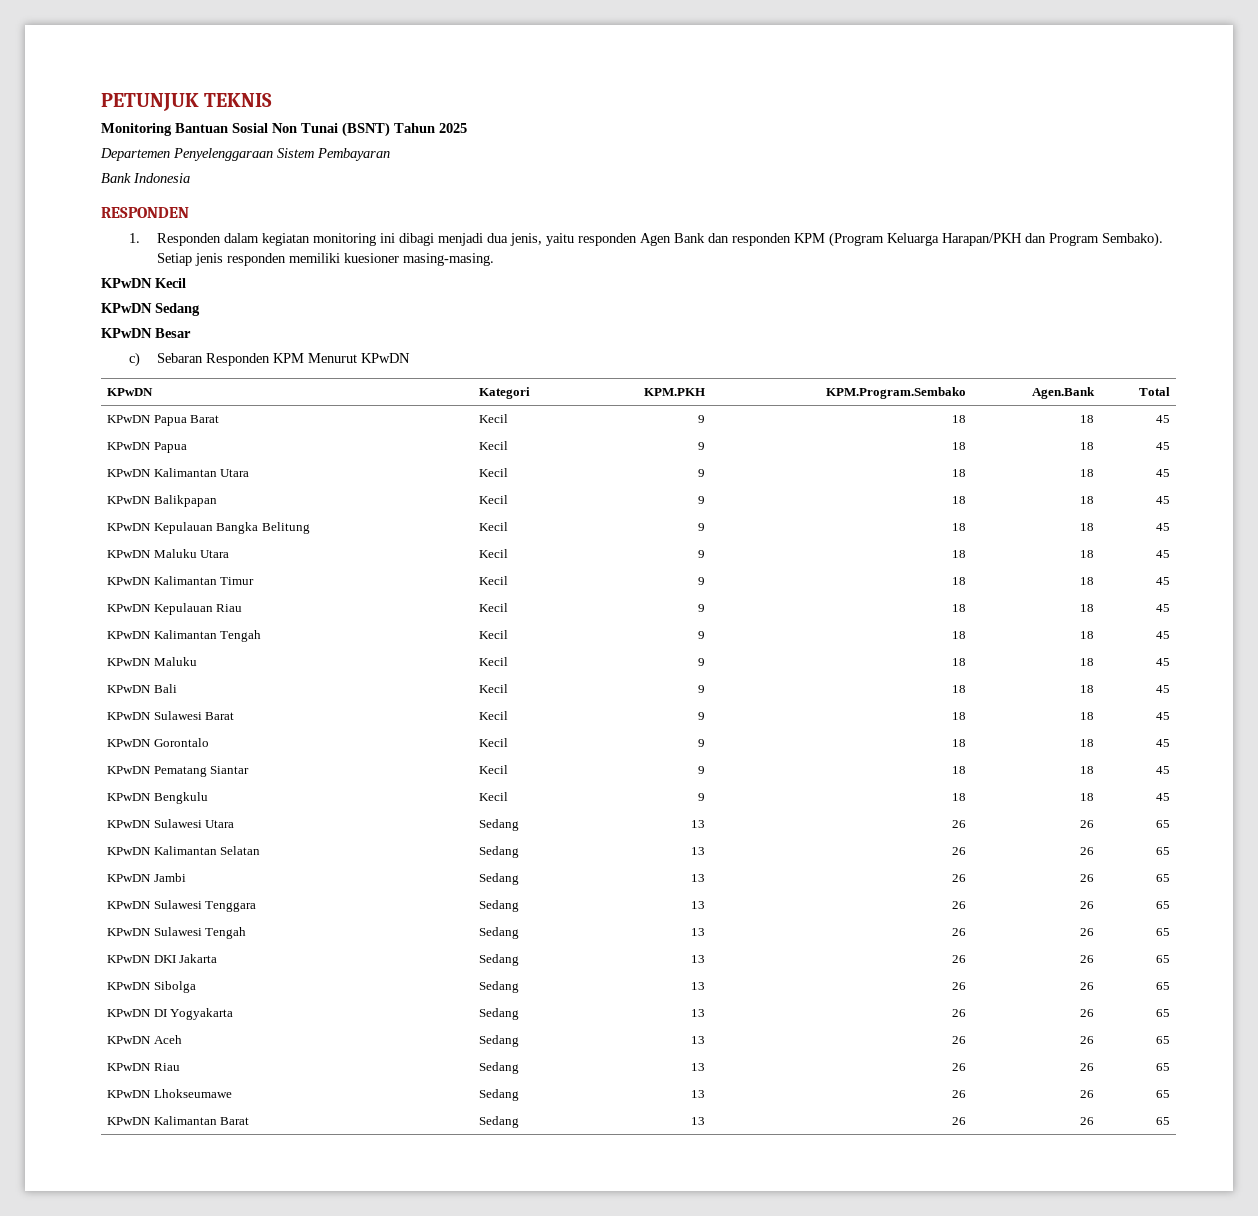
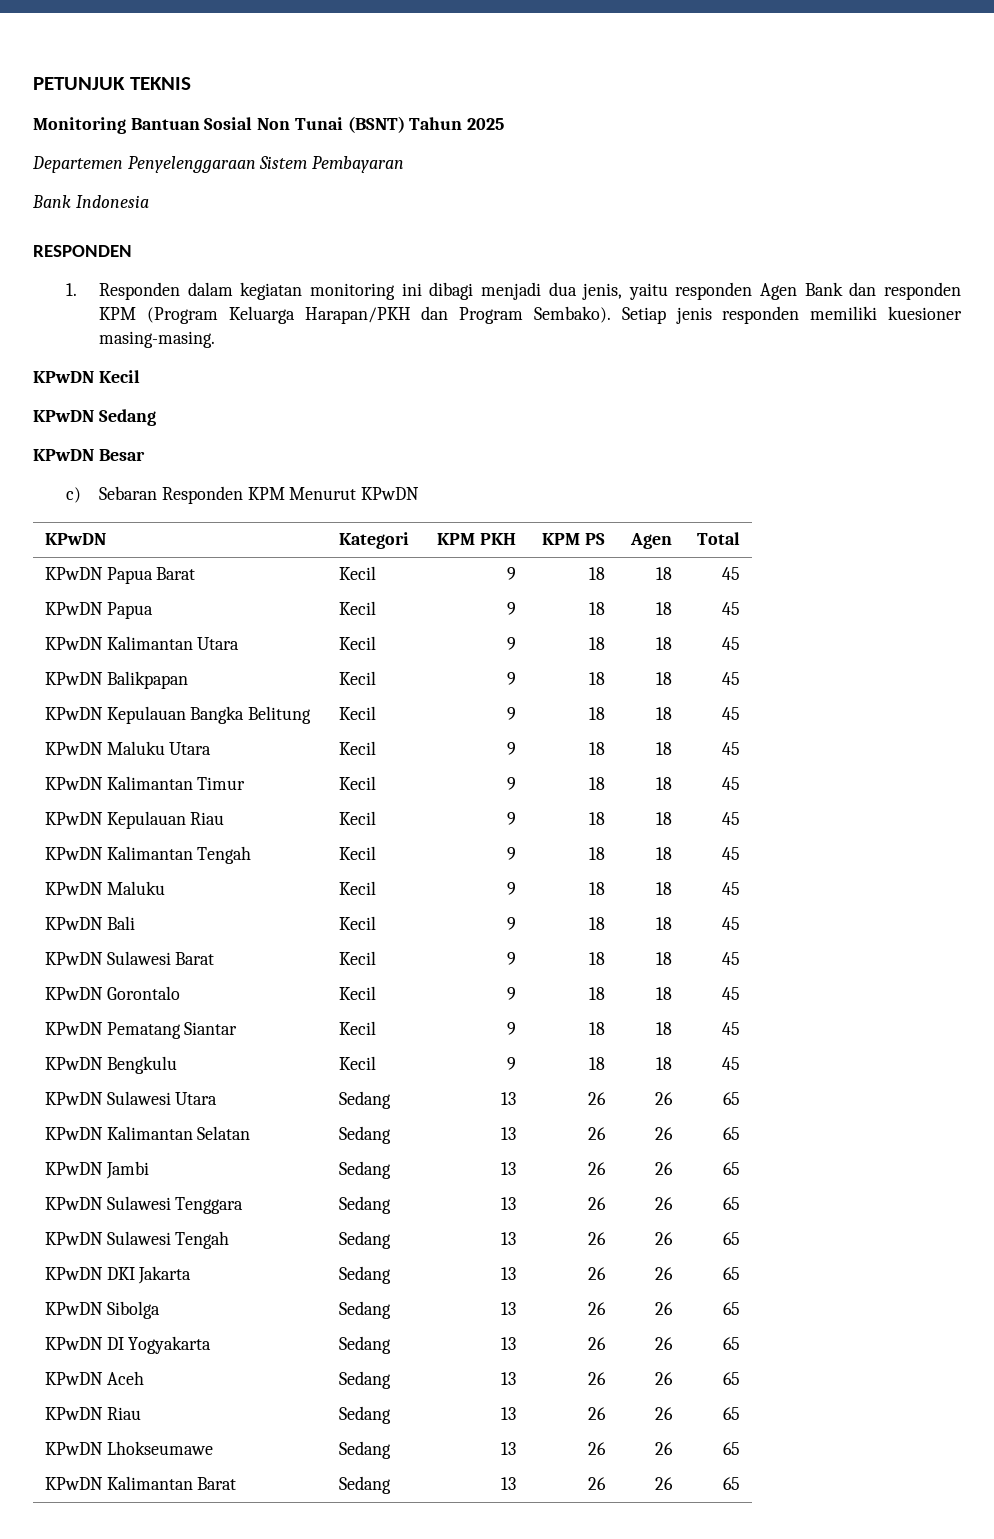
[643,388,705,396] [825,387,966,399] [1031,387,1095,399] KPM.PKH | KPM.Program.Sembako | Agen.Bank -> [437,533,516,545] [542,533,605,545] [629,533,672,549] KPM PKH | KPM PS | Agen

